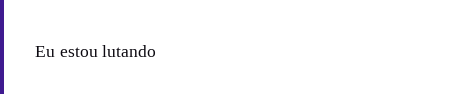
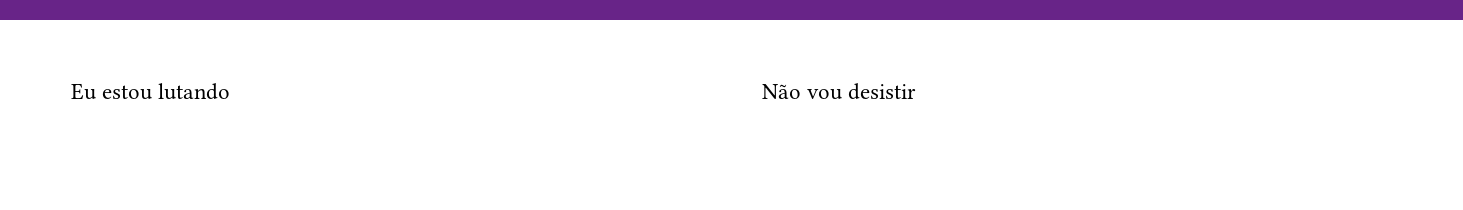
(157, 51) none -> [762,83,917,100] // Não vou desistir

